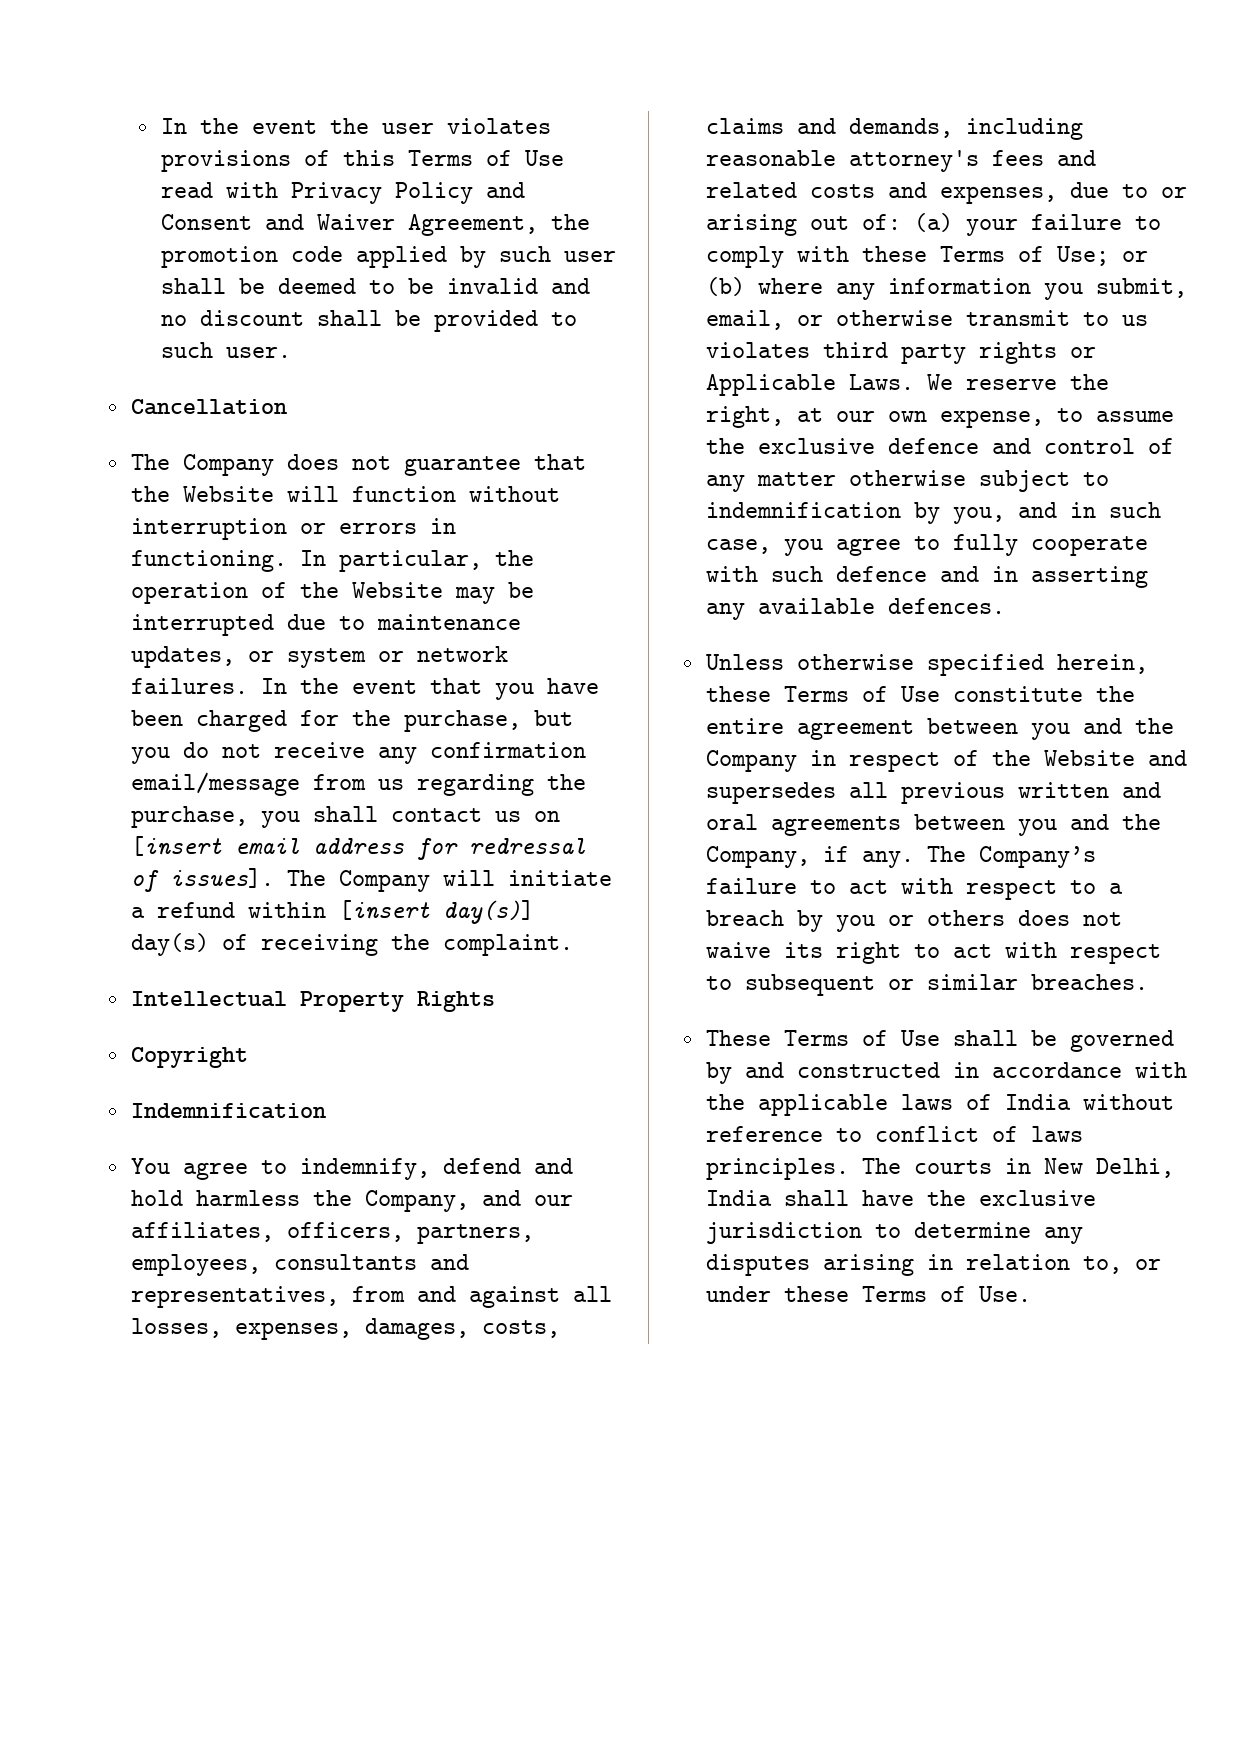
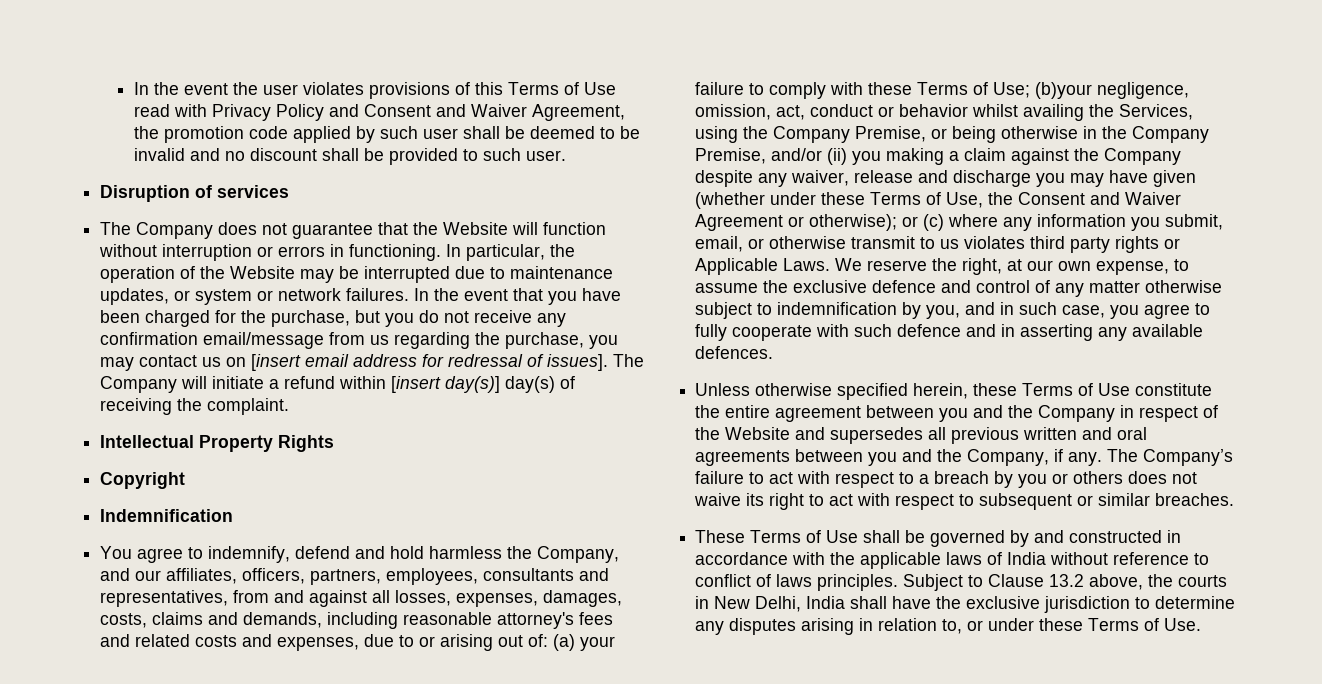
[130,399,287,415] Cancellation -> [100,185,290,202] Disruption of services
[312,806,378,822] shall -> [100,357,135,371] may
[1121,251,1148,262] [705,277,745,296] or (b) -> [1035,82,1190,99] [695,104,1194,121] [695,126,1210,143] [695,148,1182,165] [695,170,1197,187] [695,192,1182,209] [695,214,945,231] (b)your negligence, omission, act, conduct or behavior whilst availing the Services, using the Company Premise, or being otherwise in the Company Premise, and/or (ii) you making a claim against the Company despite any waiver, release and discharge you may have given (whether under these Terms of Use, the Consent and Waiver Agreement or otherwise); or (c)
[861,1158,901,1174] The -> [903,574,1174,591] Subject to Clause 13.2 above, the

